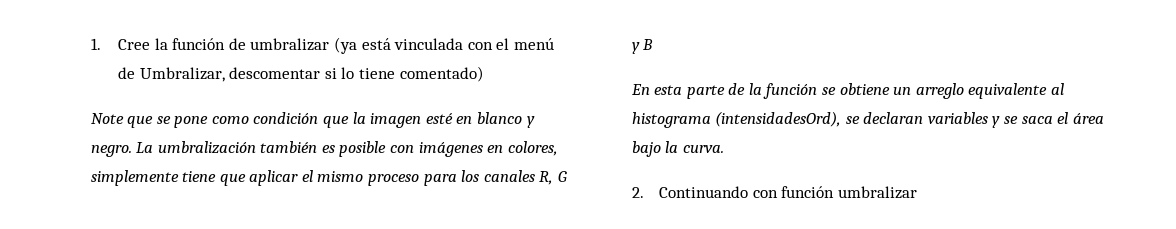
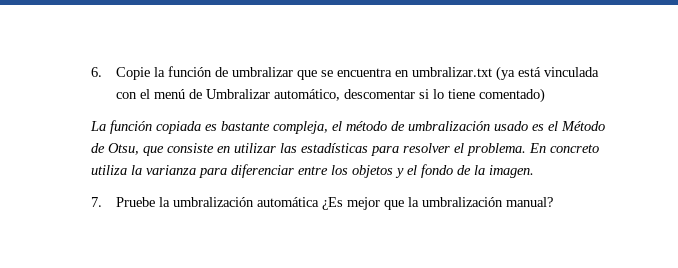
[90,38,151,50] 1. Cree -> [90,67,150,80] 6. Copie
(330, 44) none -> [296,67,492,80] que se encuentra en umbralizar.txt
[139,67,225,82] Umbralizar, -> [205,89,340,101] Umbralizar automático,
[90,112,535,128] [90,141,558,157] [90,170,568,186] [631,39,654,54] [630,83,1065,99] [631,111,1104,128] [631,141,724,157] [631,186,917,199] Note que se pone como condición que la imagen esté en blanco y negro. La umbralización también es posible con imágenes en colores, simplemente tiene que aplicar el mismo proceso para los canales R, G y B // En esta parte de la función se obtiene un arreglo equivalente al histograma (intensidadesOrd), se declaran variables y se saca el área bajo la curva. // 2. Continuando con función umbralizar -> [89,120,605,134] [90,143,599,156] [90,164,534,178] [90,197,553,210] La función copiada es bastante compleja, el método de umbralización usado es el Método de Otsu, que consiste en utilizar las estadísticas para resolver el problema. En concreto utiliza la varianza para diferenciar entre los objetos y el fondo de la imagen. // 7. Pruebe la umbralización automática ¿Es mejor que la umbralización manual?

